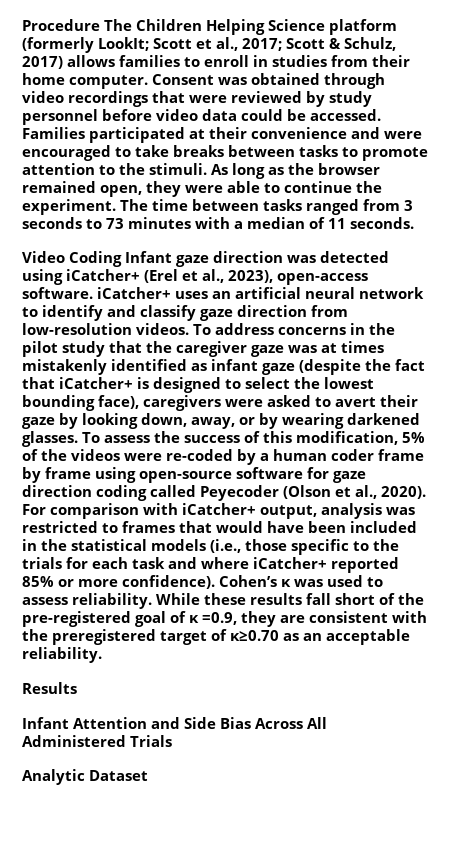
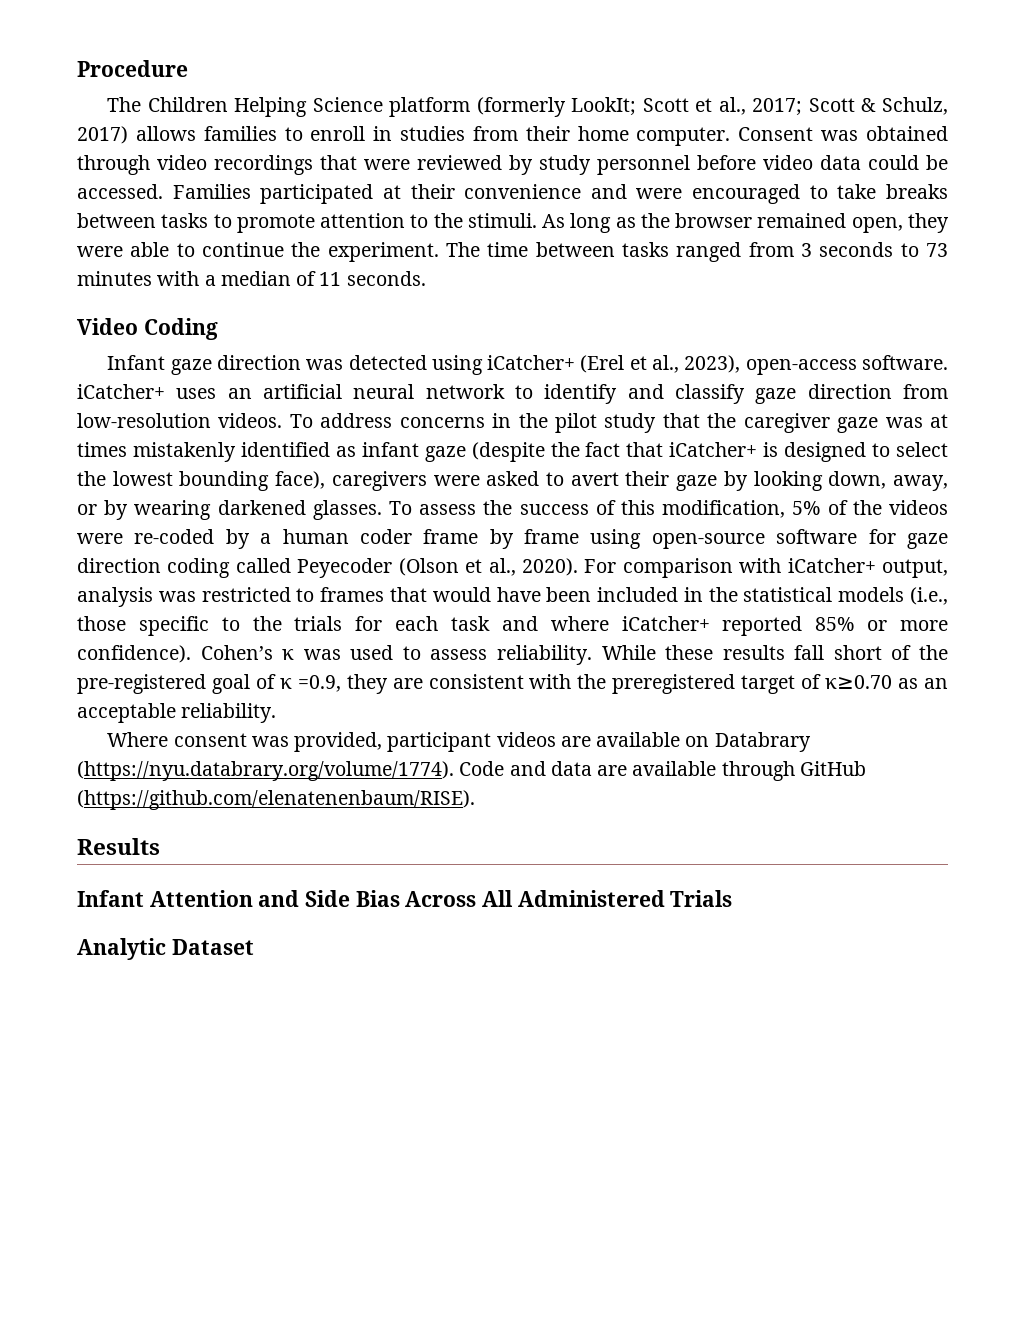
(100, 25) none -> (188, 68) //
(122, 259) none -> (218, 329) //
(102, 655) none -> [107,732,811,752] [77,761,866,781] [77,790,475,810] // Where consent was provided, participant videos are available on Databrary (https://nyu.databrary.org/volume/1774). Code and data are available through GitHub (https://github.com/elenatenenbaum/RISE).

